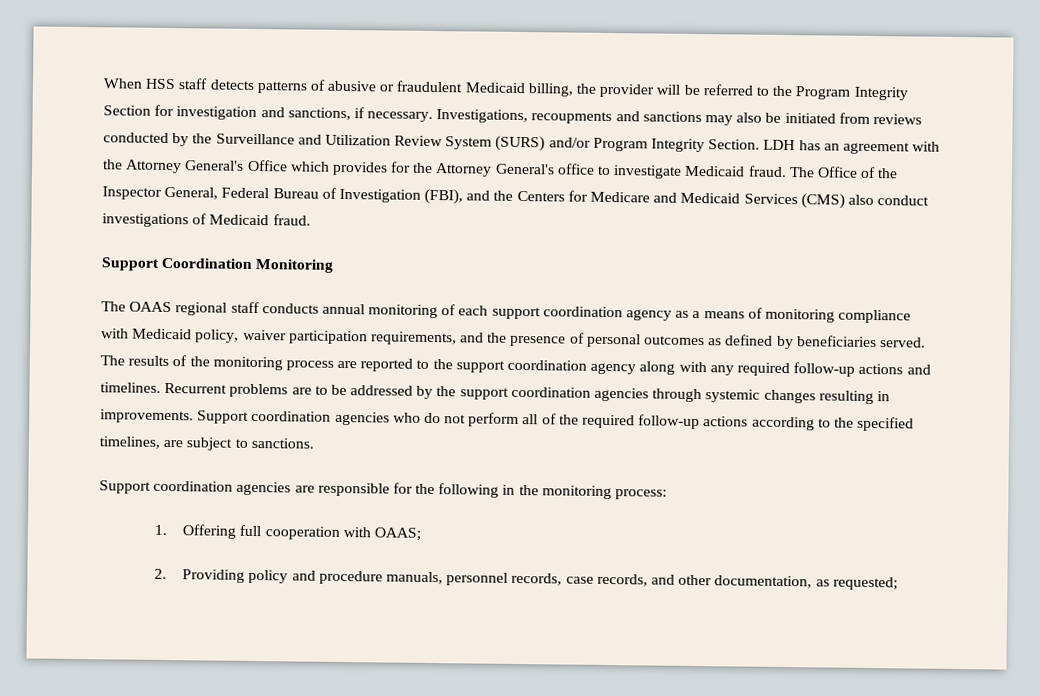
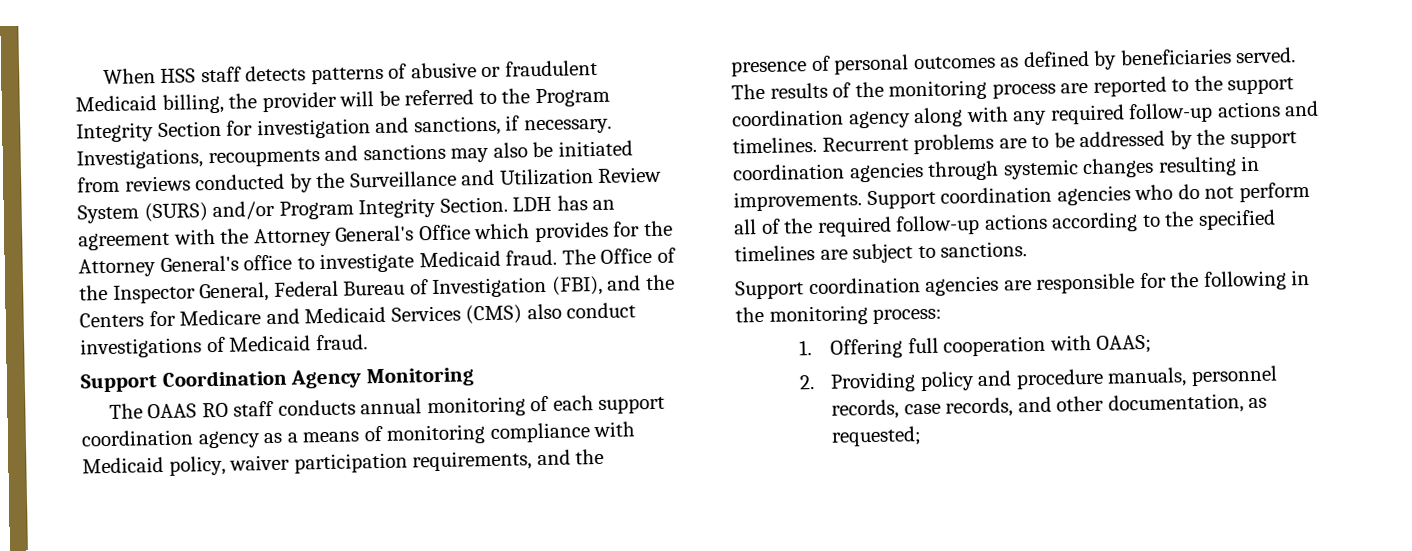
(253, 263) none -> [290,369,362,389] Agency
[175,302,228,316] regional -> [201,402,229,418] RO
[99,436,160,449] timelines, -> [734,245,815,262] timelines

